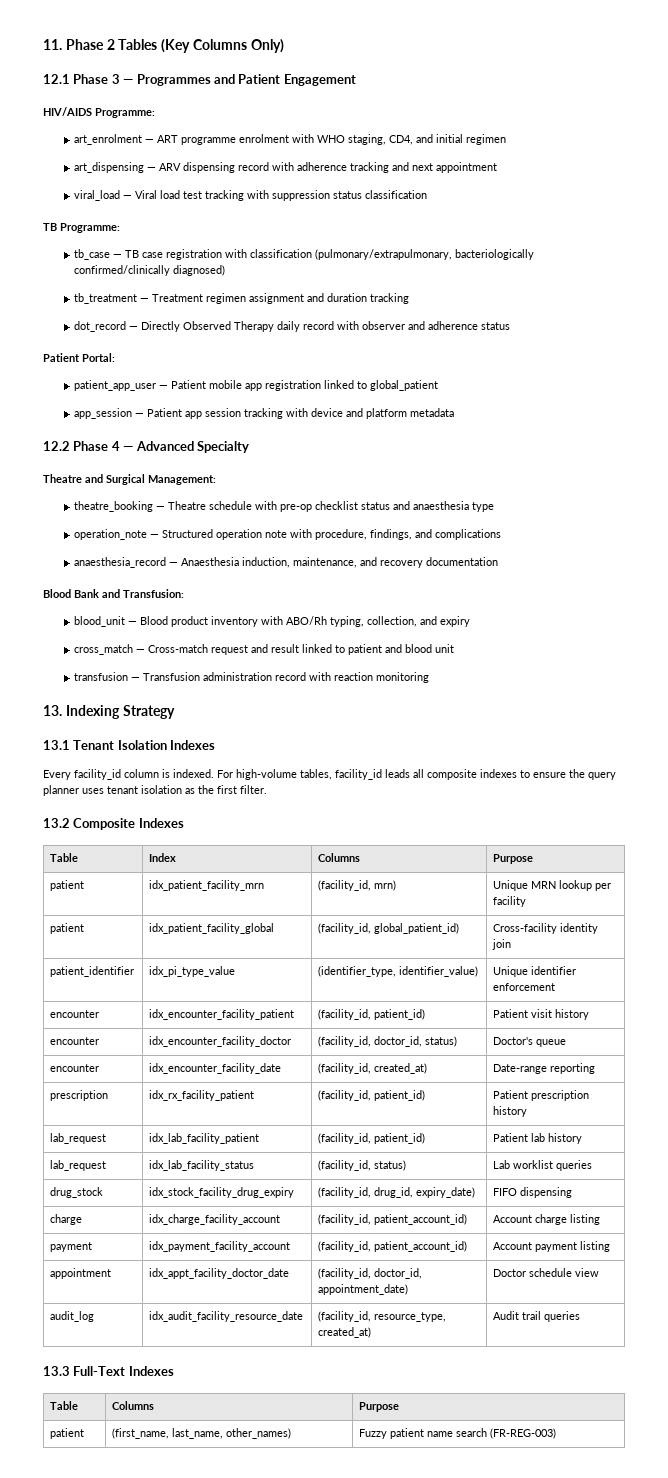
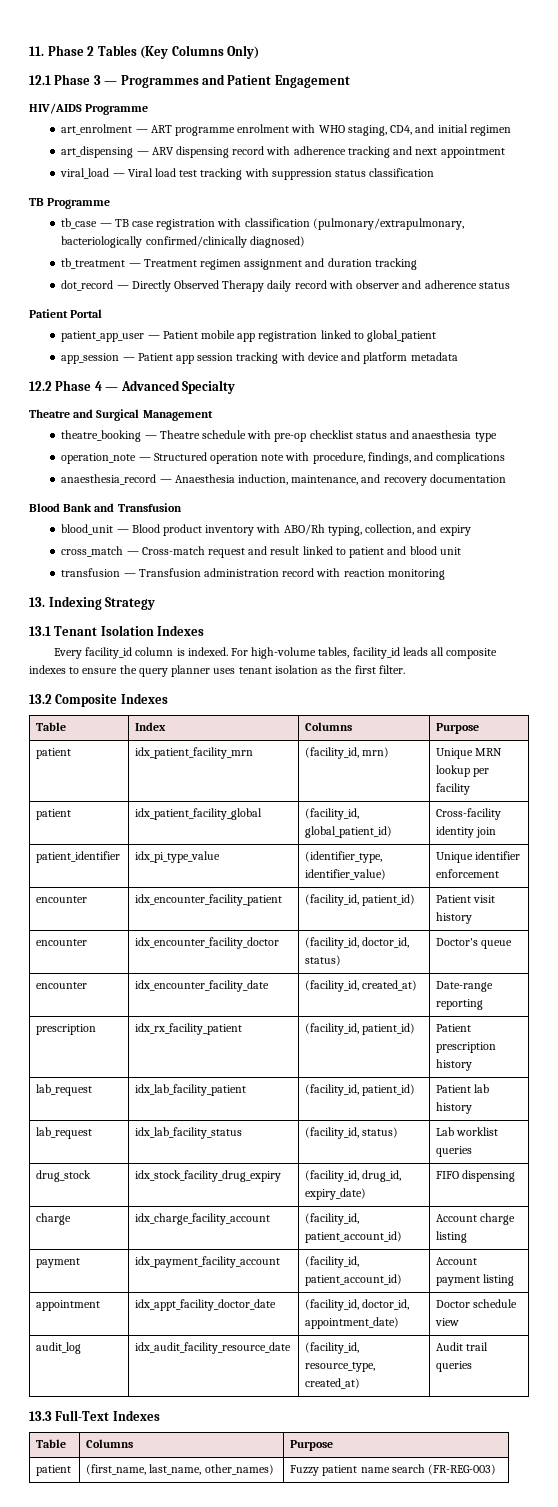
[95,108,155,118] Programme: -> [85,104,149,115] Programme
[60,223,120,233] Programme: -> [47,198,111,209] Programme
[82,353,115,362] Portal: -> [70,309,103,318] Portal
[148,475,216,485] Management: -> [142,410,213,421] Management
[123,589,184,598] Transfusion: -> [117,503,182,512] Transfusion

